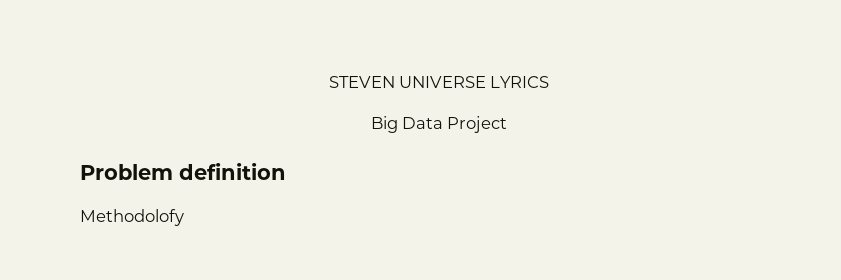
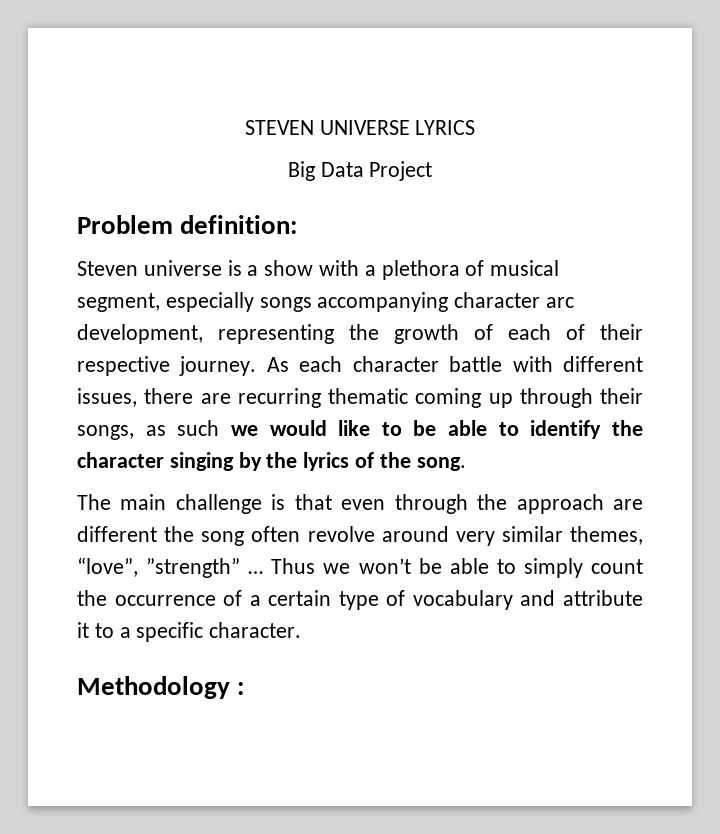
[179,163,286,180] [80,209,184,226] definition // Methodolofy -> [180,215,298,234] [77,260,560,280] [77,292,575,312] [77,324,643,344] [77,356,644,376] [77,388,643,408] [77,420,643,440] [77,452,466,471] [77,494,644,514] [77,526,643,546] [77,557,644,578] [77,590,643,610] [77,622,302,642] [77,676,245,699] definition: // Steven universe is a show with a plethora of musical segment, especially songs accompanying character arc development, representing the growth of each of their respective journey. As each character battle with different issues, there are recurring thematic coming up through their songs, as such we would like to be able to identify the character singing by the lyrics of the song. // The main challenge is that even through the approach are different the song often revolve around very similar themes, “love”, ”strength” … Thus we won’t be able to simply count the occurrence of a certain type of vocabulary and attribute it to a specific character. // Methodology :

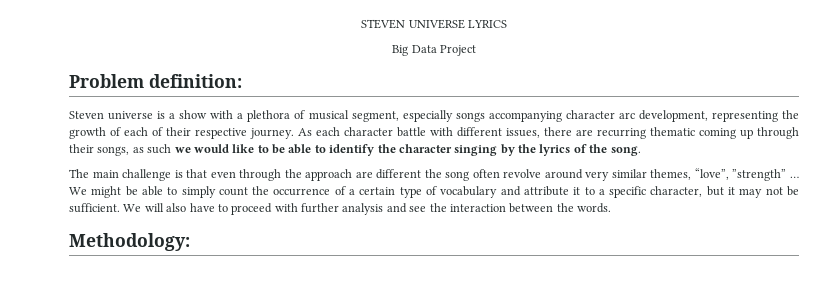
[271,558,411,574] Thus we won’t -> [69,186,122,198] We might
[209,622,302,638] [77,676,245,699] character. // Methodology : -> [650,186,799,198] [69,203,611,215] [69,233,190,251] character, but it may not be sufficient. We will also have to proceed with further analysis and see the interaction between the words. // Methodology:

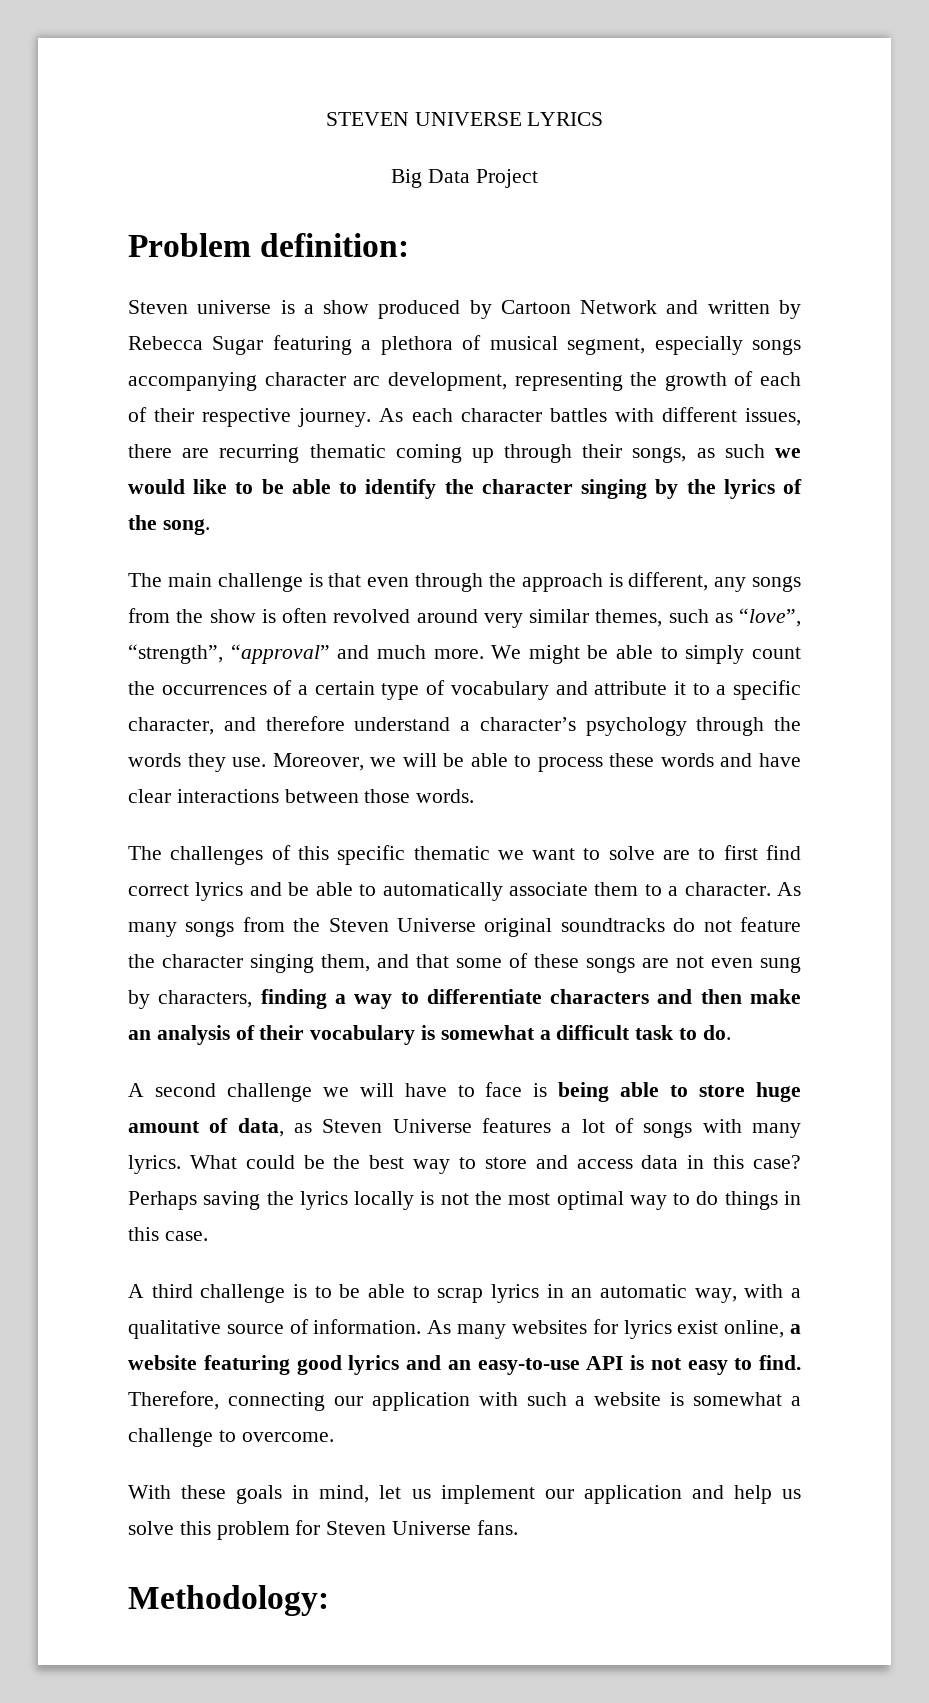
[210,110,234,119] with -> [378,300,801,319] [128,335,352,355] produced by Cartoon Network and written by Rebecca Sugar featuring
[397,127,426,137] battle -> [549,408,607,422] battles
[355,168,799,181] are different the song often revolve around very similar themes, “love”, ”strength” … -> [608,572,801,592] [128,608,801,628] [128,644,484,664] is different, any songs from the show is often revolved around very similar themes, such as “love”, “strength”, “approval” and much more.
[273,188,331,196] occurrence -> [161,685,267,695] occurrences
[706,186,799,198] [69,203,611,215] but it may not be sufficient. We will also have to proceed with further analysis and see the interaction between the words. -> [223,716,801,736] [128,753,802,772] [128,789,475,803] [128,845,801,865] [128,882,801,901] [128,917,801,937] [128,953,801,973] [128,989,801,1009] [128,1025,731,1045] [128,1082,801,1102] [128,1118,801,1138] [128,1155,801,1174] [128,1191,802,1210] [128,1227,208,1241] [128,1284,801,1303] [128,1319,802,1339] [128,1355,801,1375] [128,1391,801,1411] [128,1428,334,1447] [128,1485,802,1504] [128,1520,518,1540] and therefore understand a character’s psychology through the words they use. Moreover, we will be able to process these words and have clear interactions between those words. // The challenges of this specific thematic we want to solve are to first find correct lyrics and be able to automatically associate them to a character. As many songs from the Steven Universe original soundtracks do not feature the character singing them, and that some of these songs are not even sung by characters, finding a way to differentiate characters and then make an analysis of their vocabulary is somewhat a difficult task to do. // A second challenge we will have to face is being able to store huge amount of data, as Steven Universe features a lot of songs with many lyrics. What could be the best way to store and access data in this case? Perhaps saving the lyrics locally is not the most optimal way to do things in this case. // A third challenge is to be able to scrap lyrics in an automatic way, with a qualitative source of information. As many websites for lyrics exist online, a website featuring good lyrics and an easy-to-use API is not easy to find. Therefore, connecting our application with such a website is somewhat a challenge to overcome. // With these goals in mind, let us implement our application and help us solve this problem for Steven Universe fans.

